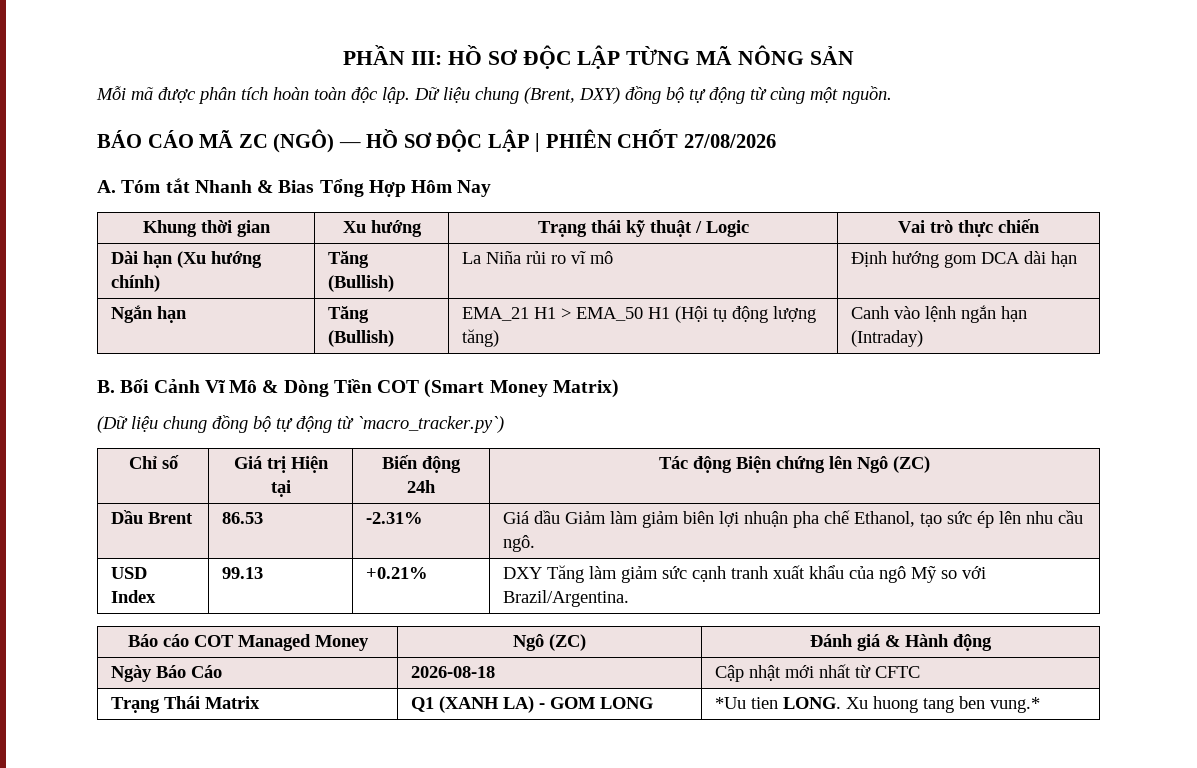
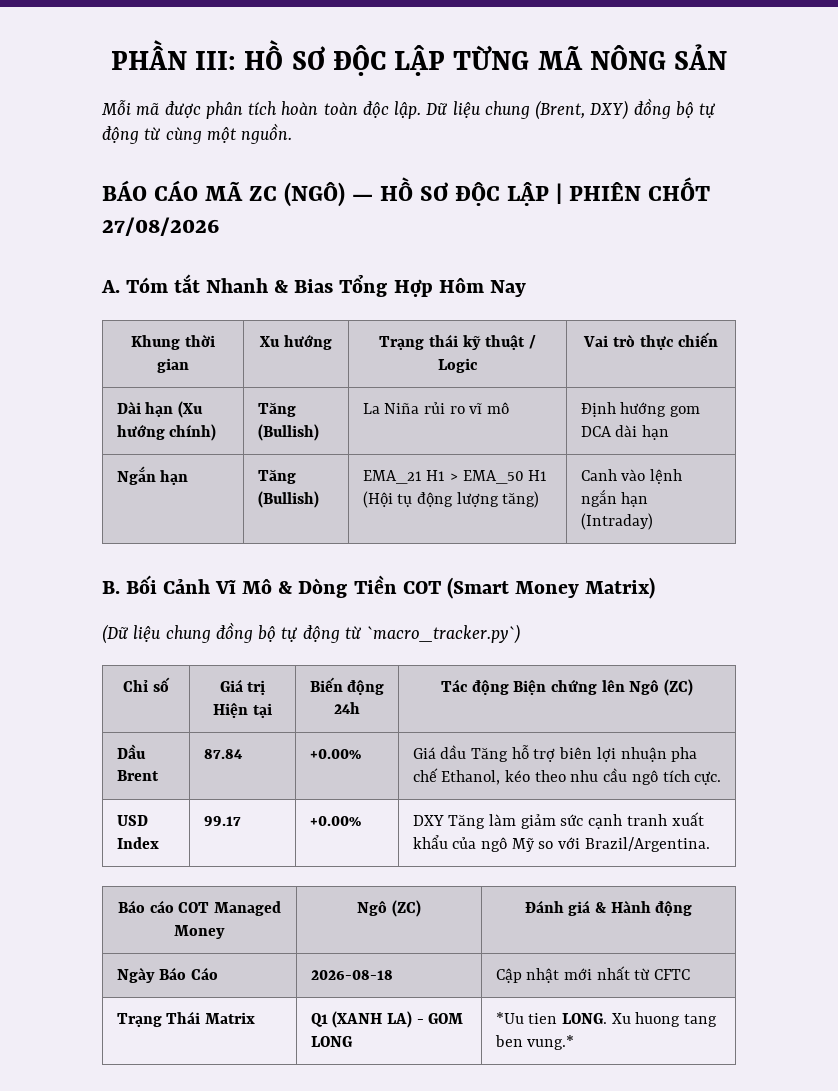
[222,512,264,524] [366,512,424,524] 86.53 | -2.31% -> [203,749,243,759] [309,749,361,759] 87.84 | +0.00%
[565,511,680,528] Giảm làm giảm -> [471,745,556,762] Tăng hỗ trợ
[920,510,1084,528] [503,535,536,552] tạo sức ép lên nhu cầu ngô. -> [505,768,722,785] kéo theo nhu cầu ngô tích cực.
[222,567,264,579] [366,567,429,579] 99.13 | +0.21% -> [203,816,241,826] [309,816,361,826] 99.17 | +0.00%

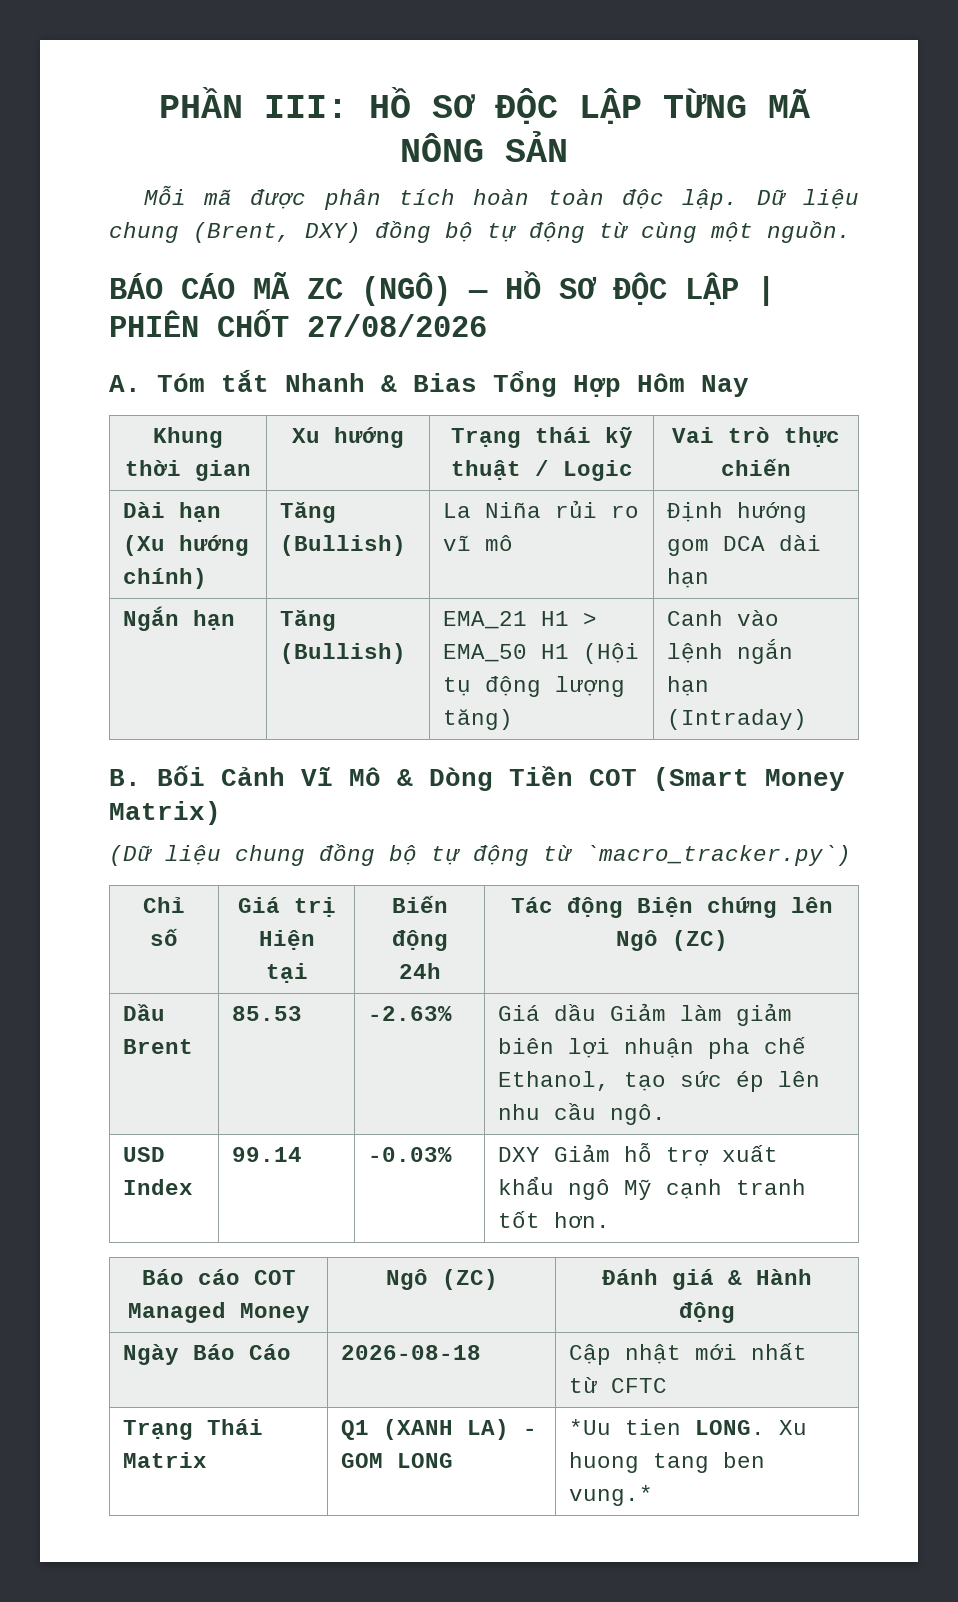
[203,749,243,759] [309,749,361,759] 87.84 | +0.00% -> [232,1006,303,1021] [368,1006,453,1021] 85.53 | -2.63%
[471,745,556,762] Tăng hỗ trợ -> [610,1003,793,1026] Giảm làm giảm
[505,768,722,785] kéo theo nhu cầu ngô tích cực. -> [624,1071,821,1092] [498,1103,667,1125] tạo sức ép lên nhu cầu ngô.
[203,816,241,826] [309,816,361,826] 99.17 | +0.00% -> [232,1147,303,1162] [368,1147,453,1162] 99.14 | -0.03%
[448,812,704,829] [412,835,710,852] Tăng làm giảm sức cạnh tranh xuất khẩu của ngô Mỹ so với Brazil/Argentina. -> [554,1143,779,1166] [498,1176,807,1200] [498,1211,611,1228] Giảm hỗ trợ xuất khẩu ngô Mỹ cạnh tranh tốt hơn.

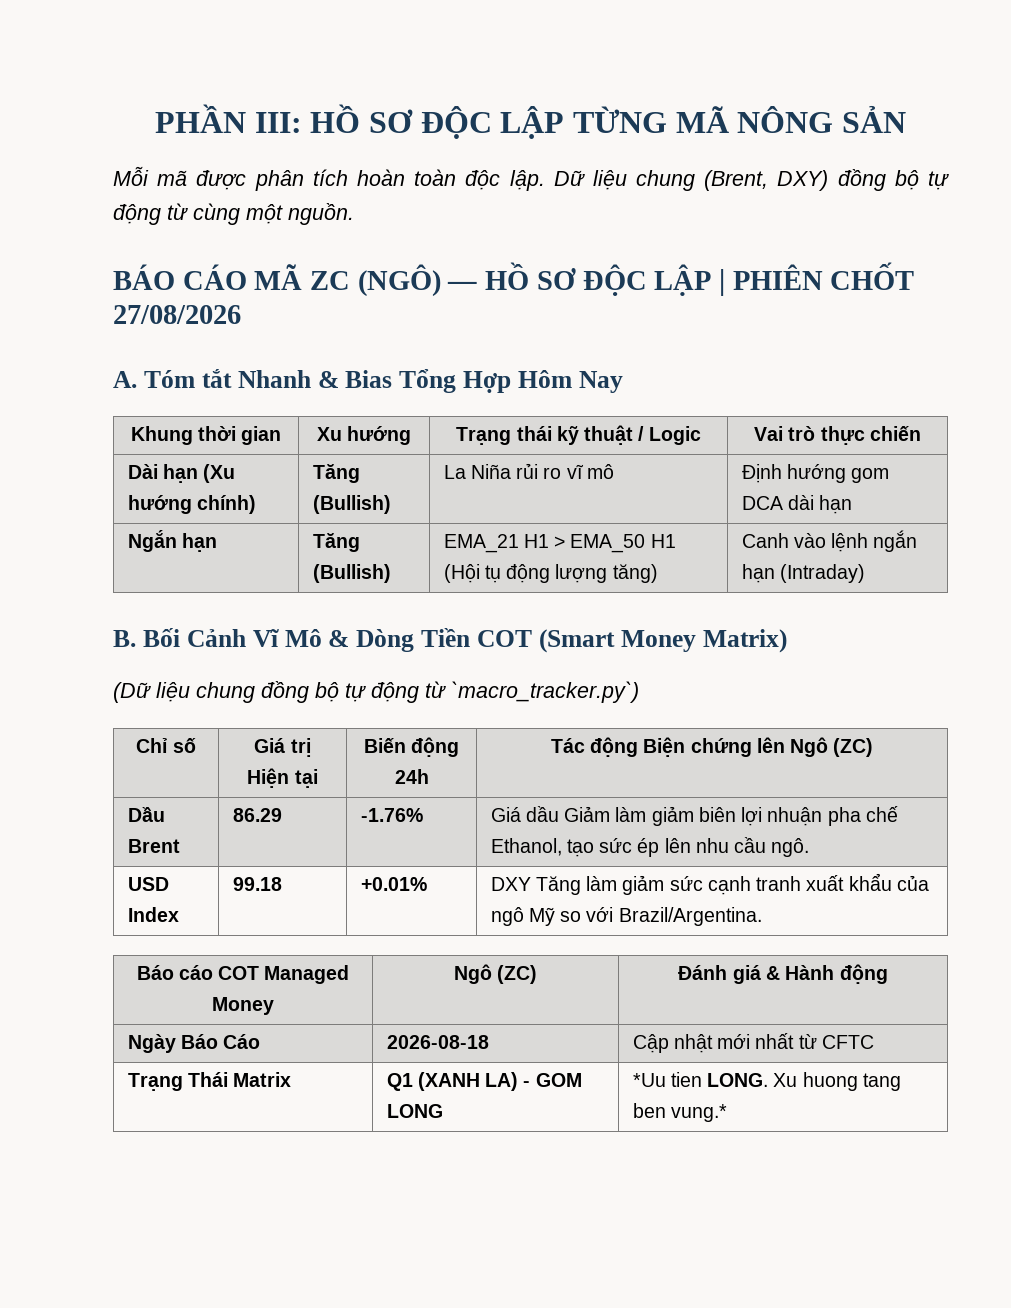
[232,1006,303,1021] [368,1006,453,1021] 85.53 | -2.63% -> [232,808,282,822] [360,808,423,822] 86.29 | -1.76%
[232,1147,303,1162] [368,1147,453,1162] 99.14 | -0.03% -> [232,877,282,891] [360,877,427,891] 99.18 | +0.01%
[554,1143,710,1166] Giảm hỗ trợ -> [535,875,802,895] Tăng làm giảm sức cạnh tranh
(555, 1185) none -> [896,875,929,891] của
[666,1179,807,1199] [498,1211,611,1228] cạnh tranh tốt hơn. -> [560,907,762,926] so với Brazil/Argentina.

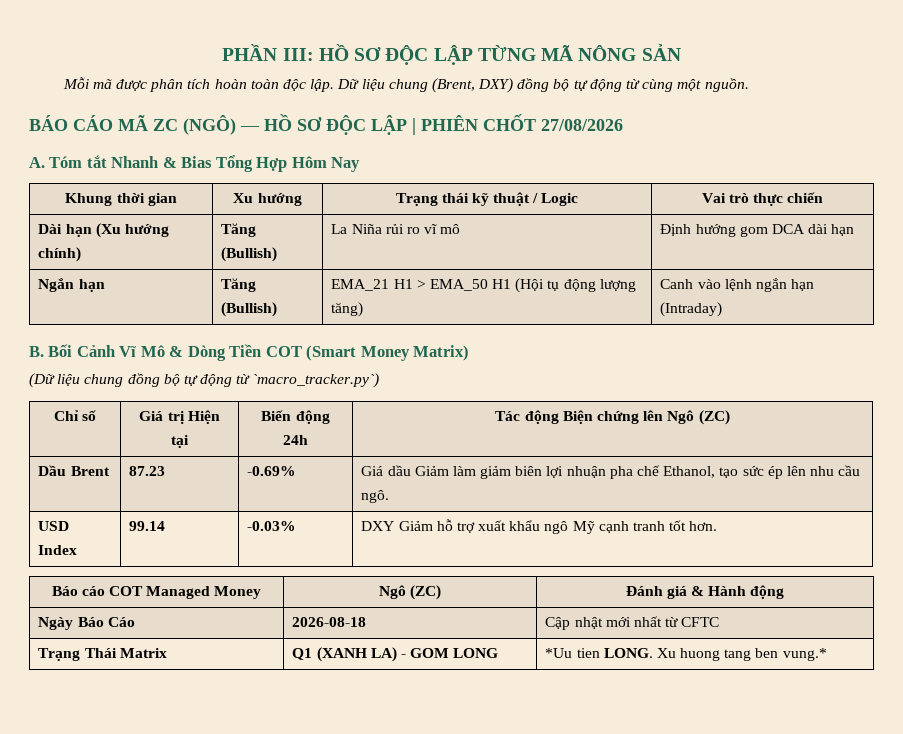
[232,808,282,822] [360,808,423,822] 86.29 | -1.76% -> [129,466,166,476] [247,466,297,476] 87.23 | -0.69%
[232,877,282,891] [360,877,427,891] 99.18 | +0.01% -> [129,521,166,531] [247,521,297,531] 99.14 | -0.03%
[535,873,929,895] [490,907,762,926] Tăng làm giảm sức cạnh tranh xuất khẩu của ngô Mỹ so với Brazil/Argentina. -> [398,519,718,534] Giảm hỗ trợ xuất khẩu ngô Mỹ cạnh tranh tốt hơn.

